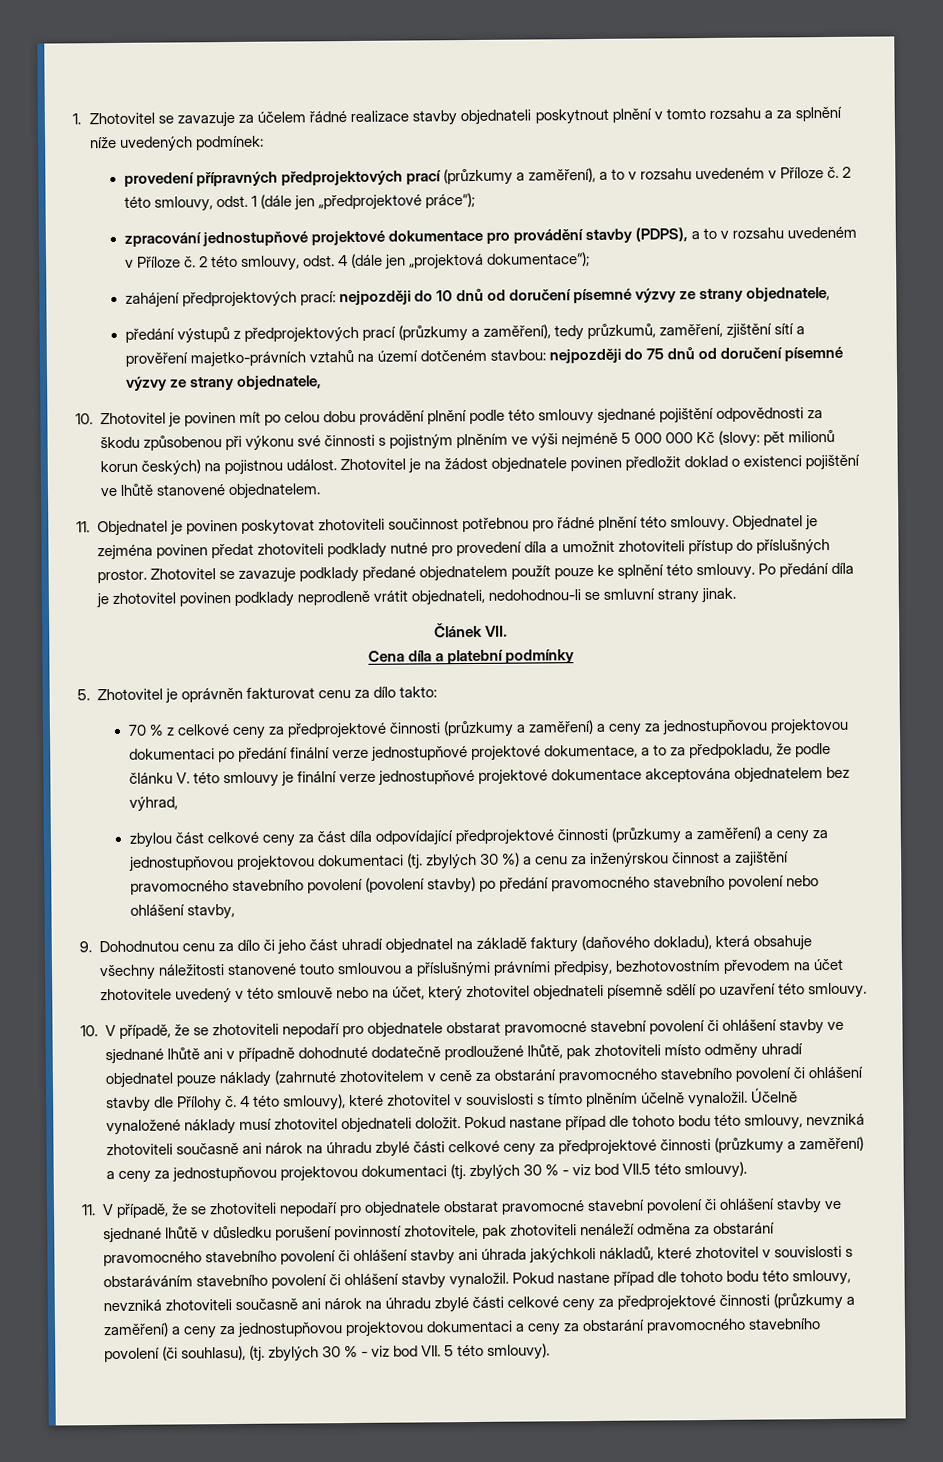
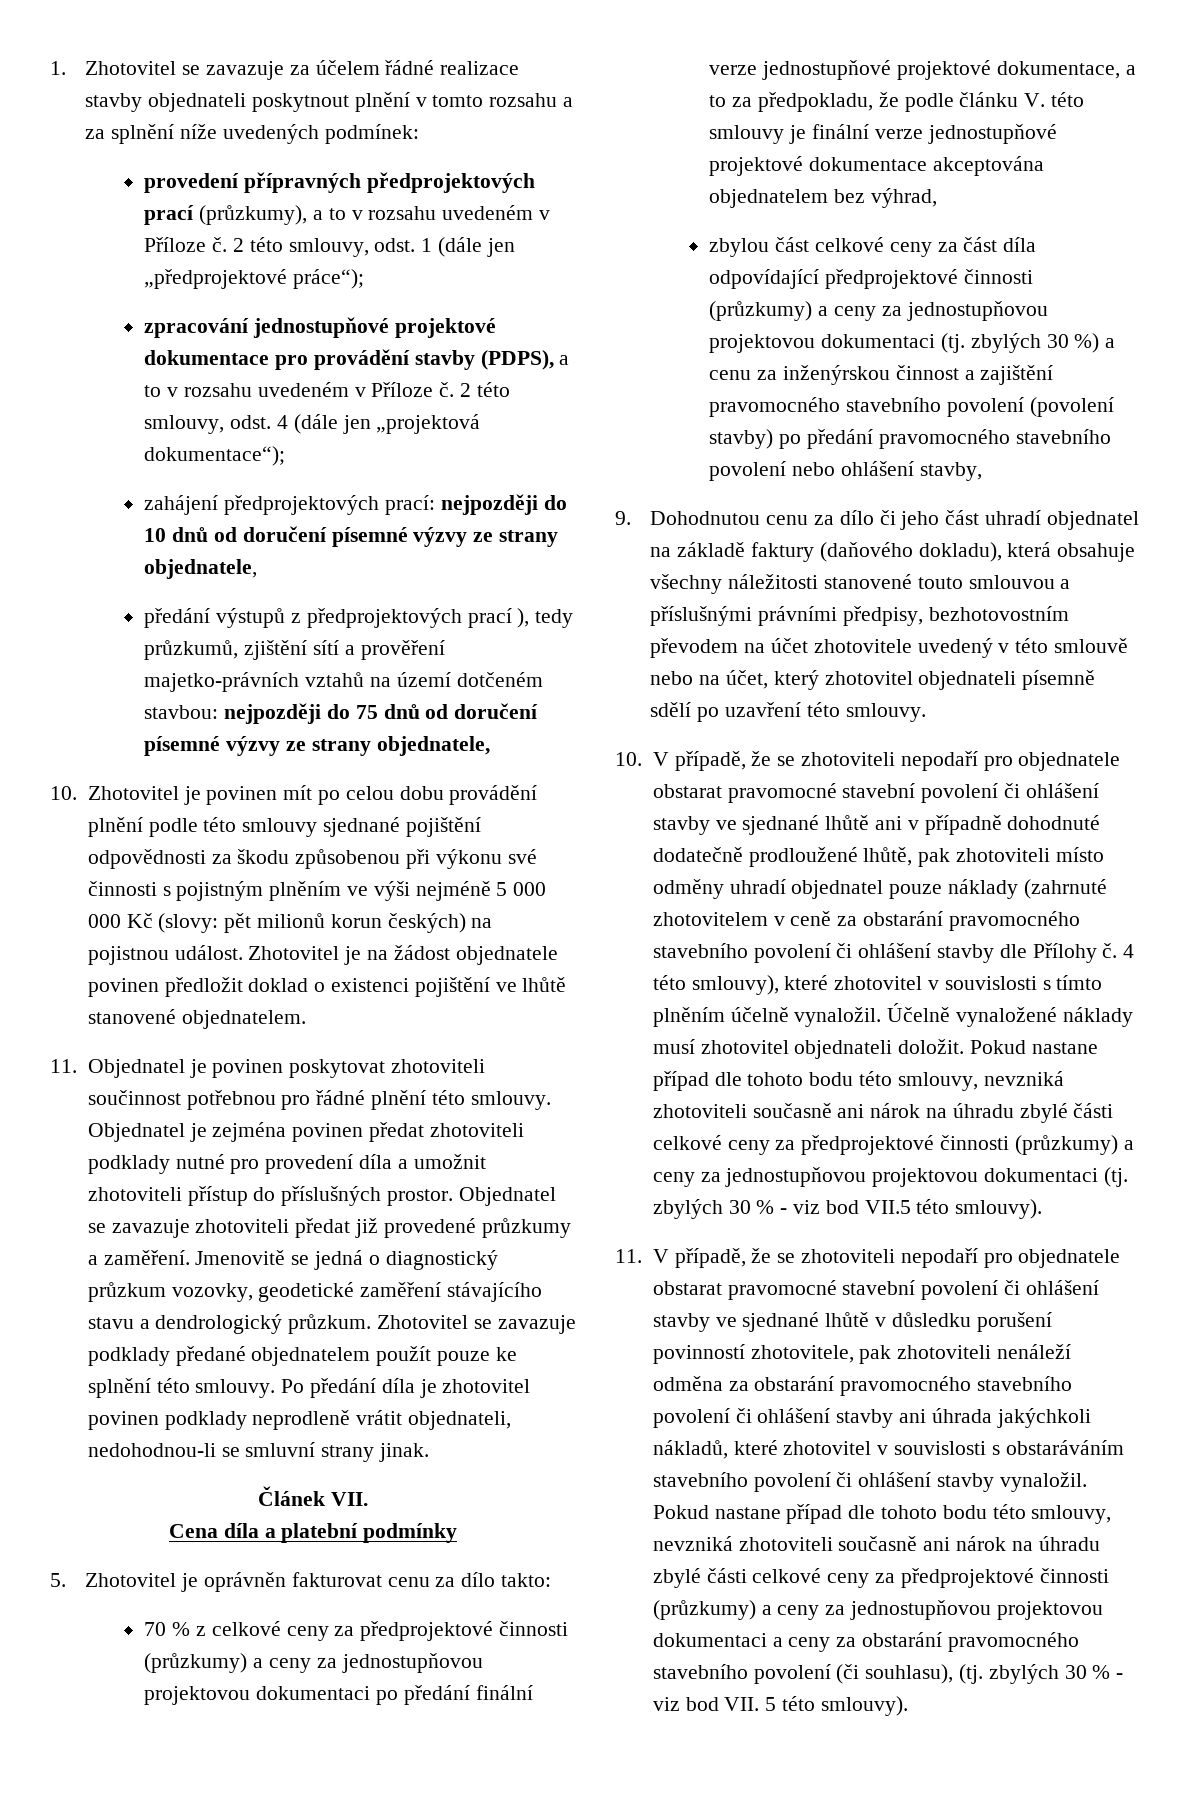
[442,167,596,186] (průzkumy a zaměření), -> [199,205,308,225] (průzkumy),
[397,324,551,342] (průzkumy a zaměření), -> [517,608,530,628] ),
[659,323,724,338] zaměření, -> (239, 650) none
(147, 576) none -> [458,1187,556,1206] [87,1218,571,1238] [87,1250,498,1270] [87,1282,542,1302] [87,1314,372,1334] Objednatel se zavazuje zhotoviteli předat již provedené průzkumy a zaměření. Jmenovitě se jedná o diagnostický průzkum vozovky, geodetické zaměření stávajícího stavu a dendrologický průzkum.
[443,719,595,738] (průzkumy a zaměření) -> [144,1653,248,1673] (průzkumy)
[611,826,762,844] (průzkumy a zaměření) -> [709,301,813,321] (průzkumy)
[714,1136,865,1154] (průzkumy a zaměření) -> [1014,1135,1118,1155] (průzkumy)
[773,1292,856,1310] [102,1322,169,1338] (průzkumy a zaměření) -> [652,1600,756,1620] (průzkumy)

